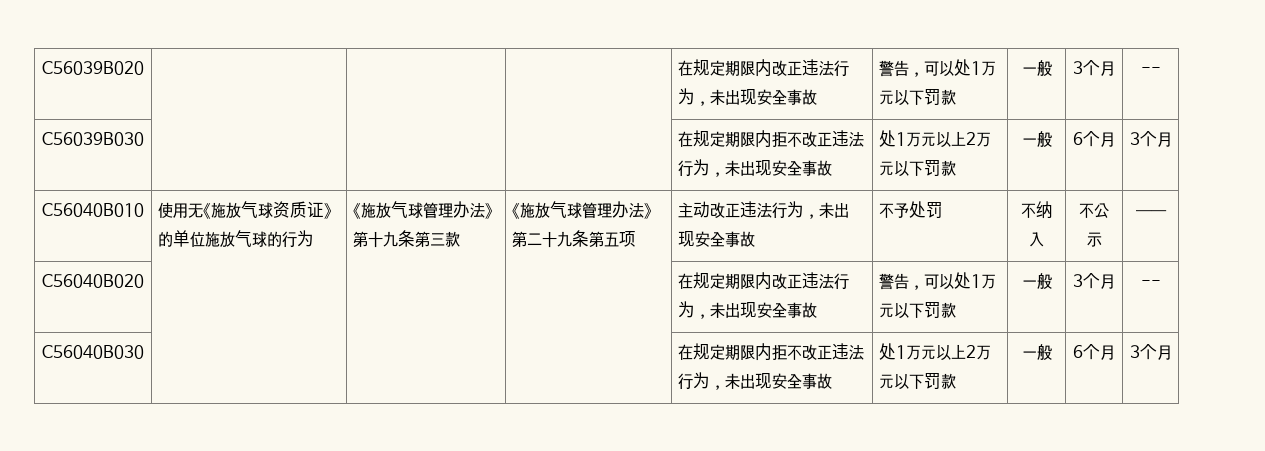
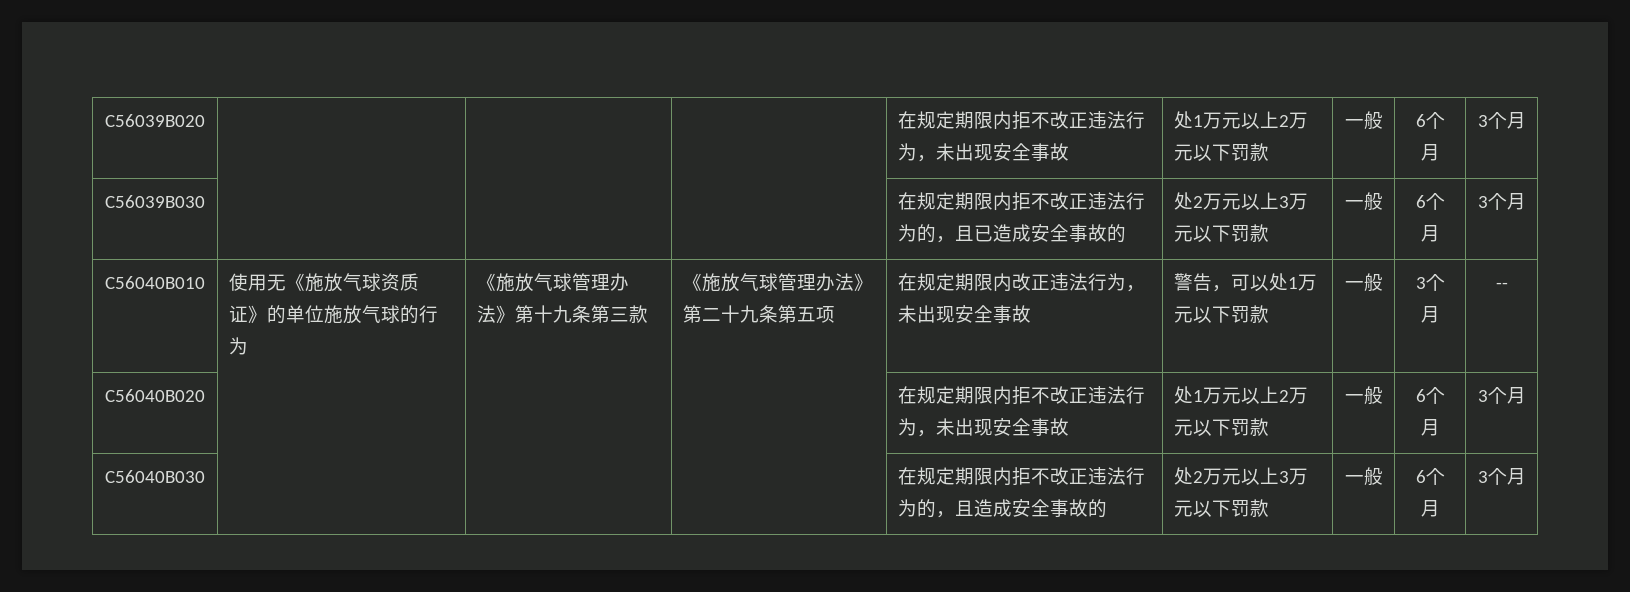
[678,59,850,77] [678,88,818,106] [879,59,997,77] [879,89,957,106] [1021,60,1052,76] [1073,60,1115,76] [1140,67,1161,74] [42,132,144,146] | 在规定期限内改正违法行为，未出现安全事故 | 警告，可以处1万元以下罚款 | 一般 | 3个月 | -- // C56039B030 | | | -> (205, 120) none
(1172, 139) none -> [105,195,205,208] [898,192,1146,211] [898,224,1127,243] [1174,192,1309,210] [1174,224,1270,242] [1344,192,1383,210] [1415,193,1445,210] [1420,225,1440,242] [1477,193,1526,210] // C56039B030 | | | | 在规定期限内拒不改正违法行为的，且已造成安全事故的 | 处2万元以上3万元以下罚款 | 一般 | 6个月 | 3个月
[678,201,850,219] [678,231,756,247] [879,201,944,219] [1020,201,1053,219] [1029,232,1044,247] [1079,203,1109,218] [1086,232,1102,247] [1135,210,1167,216] [42,274,144,288] | 主动改正违法行为，未出现安全事故 | 不予处罚 | 不纳入 | 不公示 | —— // C56040B020 | | | -> (836, 314) none
[42,345,144,359] C56040B030 -> [105,389,205,402] C56040B020
(1172, 352) none -> [105,470,205,483] [898,467,1146,486] [898,499,1108,518] [1174,467,1309,485] [1174,499,1270,517] [1344,467,1383,485] [1415,468,1445,485] [1420,500,1440,517] [1477,468,1526,485] // C56040B030 | | | | 在规定期限内拒不改正违法行为的，且造成安全事故的 | 处2万元以上3万元以下罚款 | 一般 | 6个月 | 3个月

